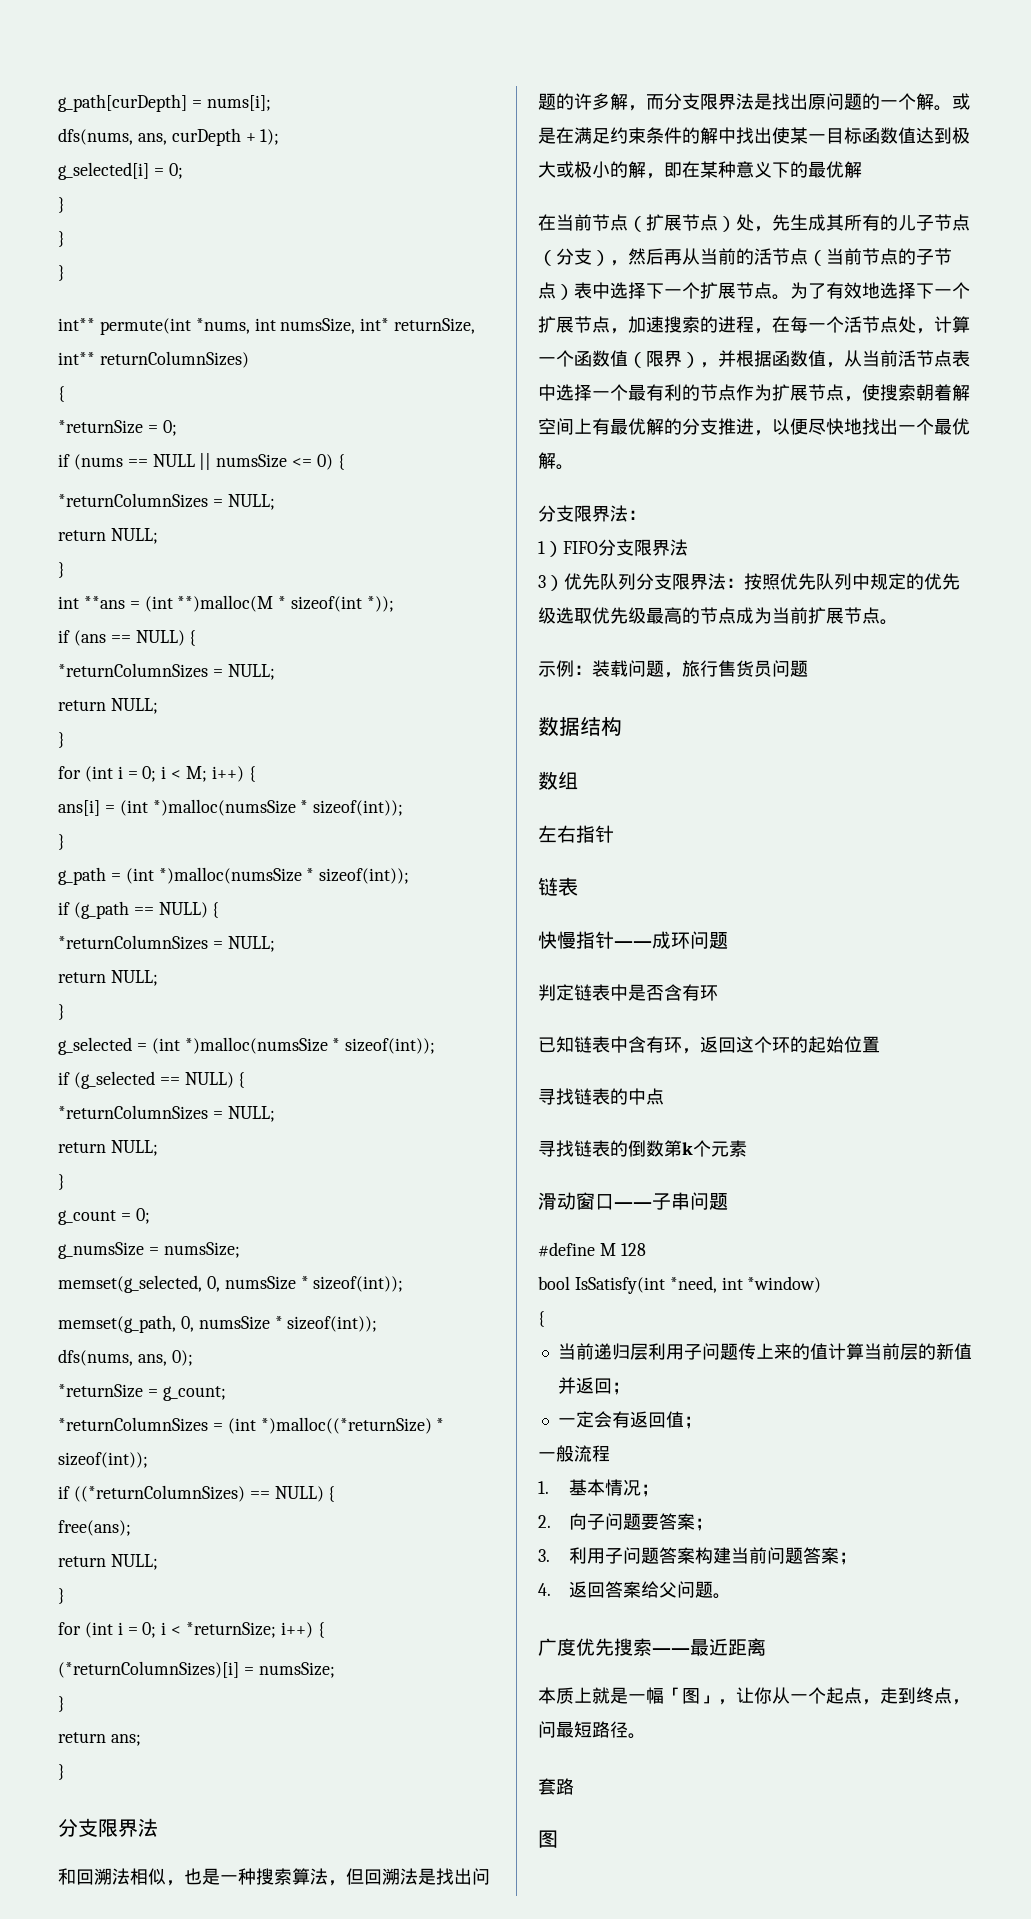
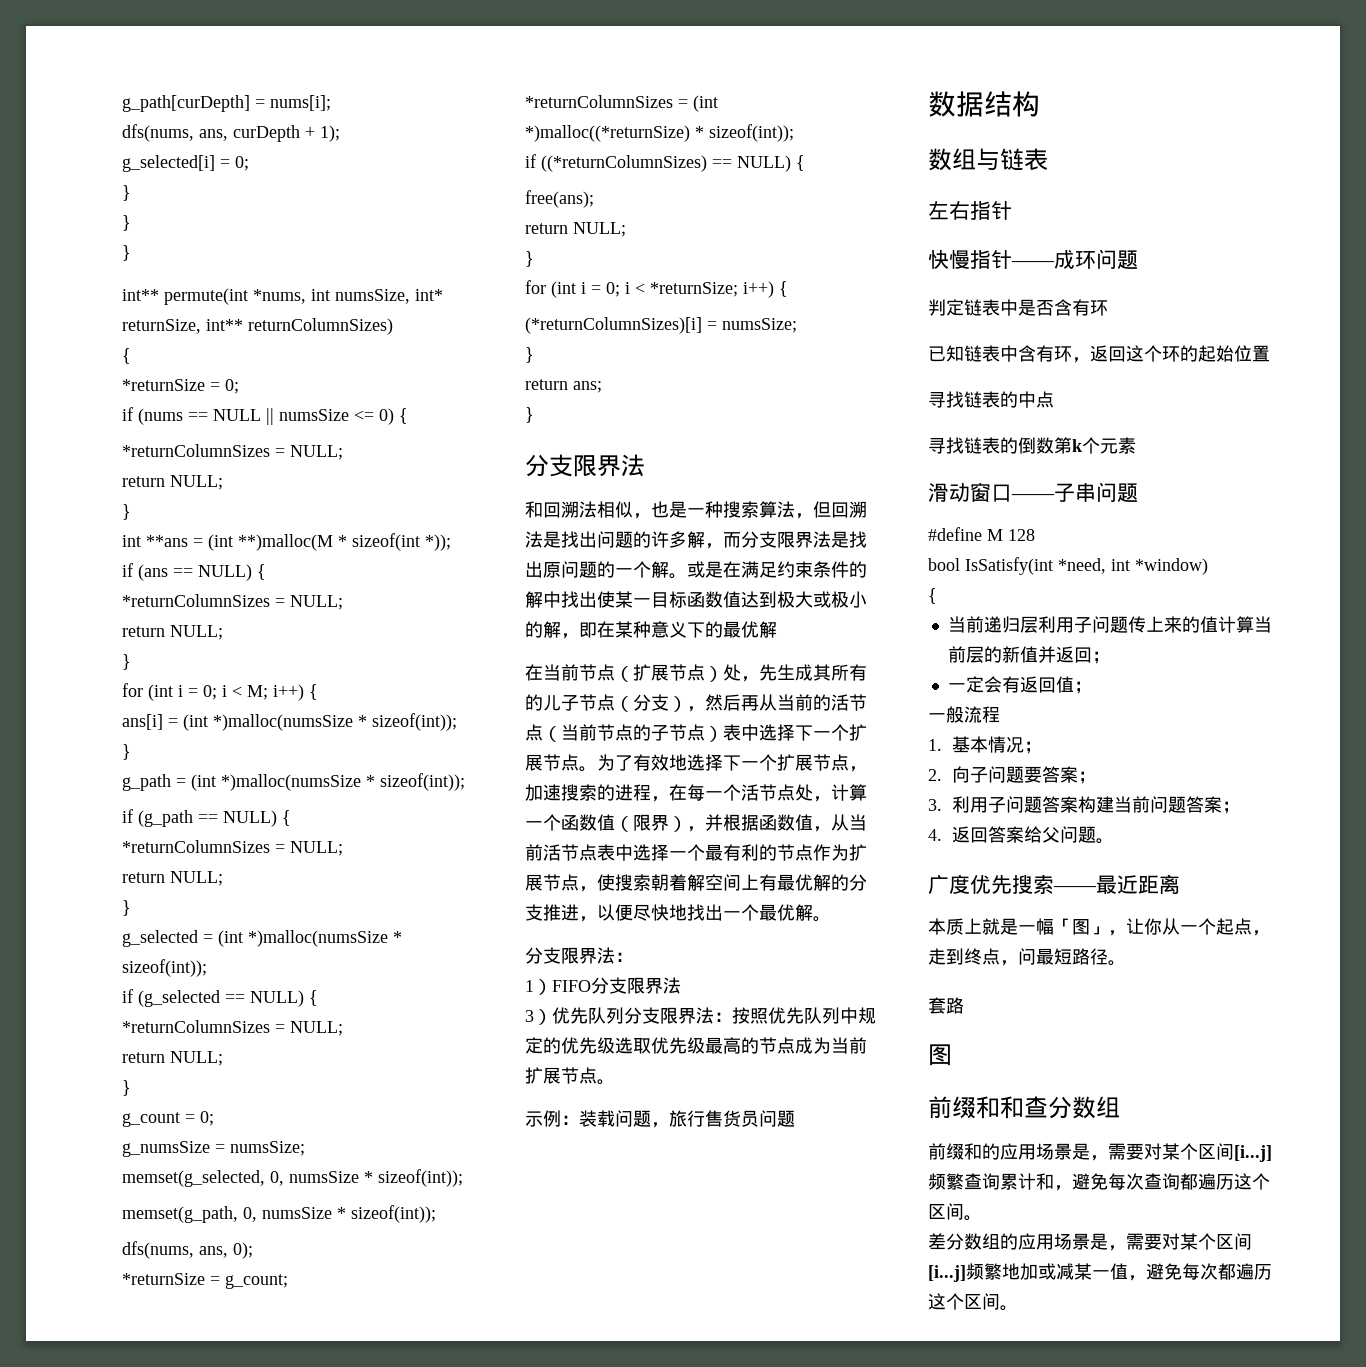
(578, 780) none -> [976,148,1048,170] 与链表
[538,877,578,896] // 链表 -> (1012, 210) none
(558, 1839) none -> [928,1096,1120,1119] [928,1143,1272,1162] [928,1173,1270,1191] [928,1203,982,1221] [928,1233,1252,1251] [928,1263,1272,1282] [928,1293,1018,1311] // 前缀和和查分数组 // 前缀和的应用场景是，需要对某个区间[i...j]频繁查询累计和，避免每次查询都遍历这个区间。 // 差分数组的应用场景是，需要对某个区间[i...j]频繁地加或减某一值，避免每次都遍历这个区间。

